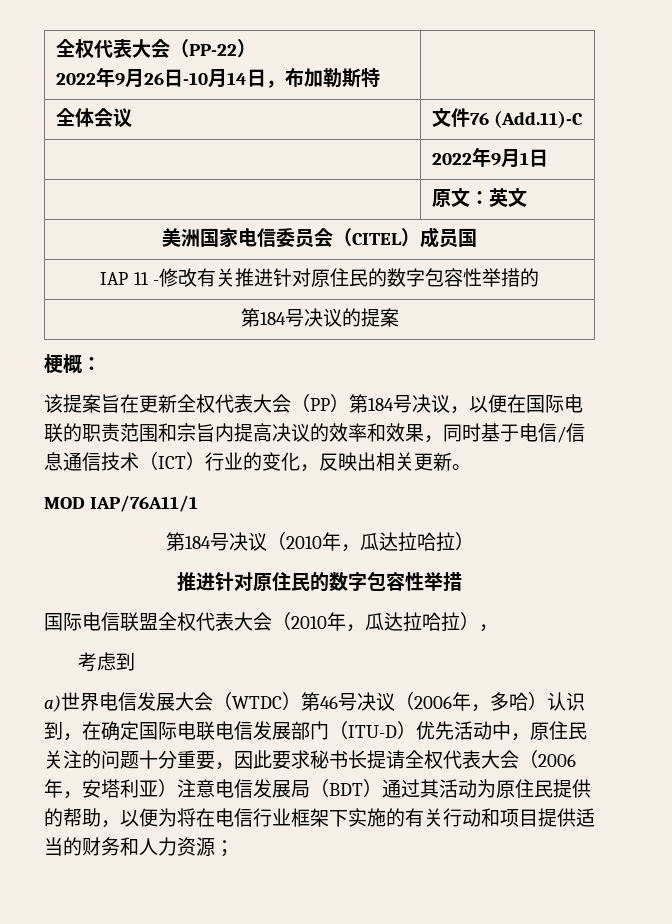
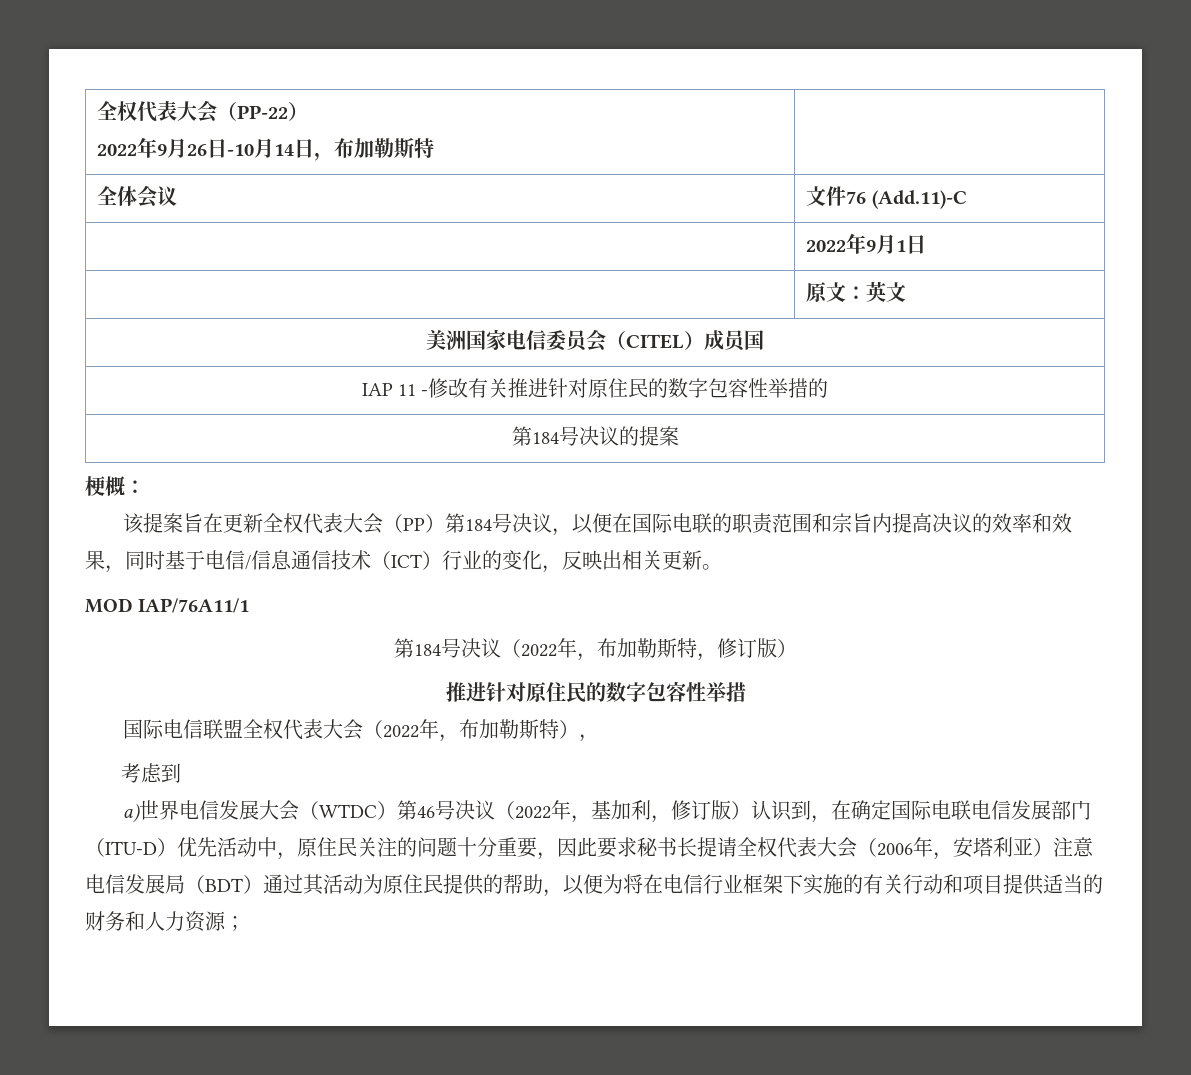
[285,532,455,552] 2010年，瓜达拉哈拉 -> [521,638,777,661] 2022年，布加勒斯特，修订版
[291,612,460,632] 2010年，瓜达拉哈拉 -> [382,719,559,742] 2022年，布加勒斯特
[414,692,528,712] 2006年，多哈 -> [514,800,731,823] 2022年，基加利，修订版

